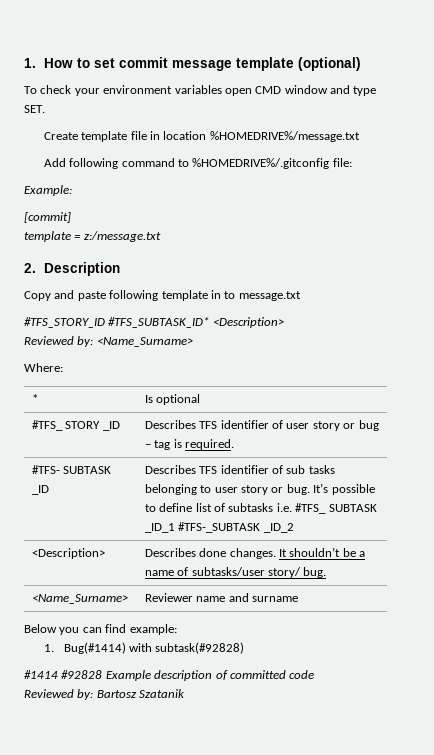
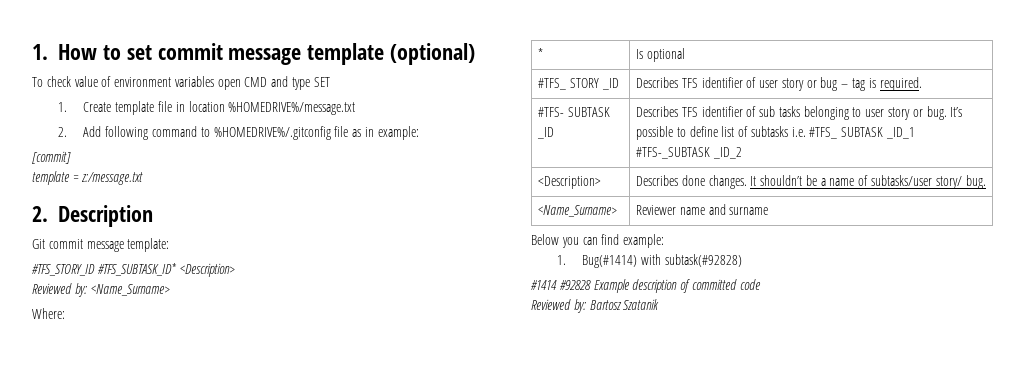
[74,88,100,96] your -> [74,76,112,87] value of
[284,85,328,94] window -> (268, 82) none
[24,105,45,113] SET. // -> [313,77,330,87] [57,102,67,112] SET // 1.
(360, 136) none -> [57,127,67,137] 2.
[332,158,352,167] [24,185,72,196] file: // Example: -> [334,126,419,140] file as in example:
[24,290,301,301] Copy and paste following template in to message.txt -> [32,238,170,252] Git commit message template:

